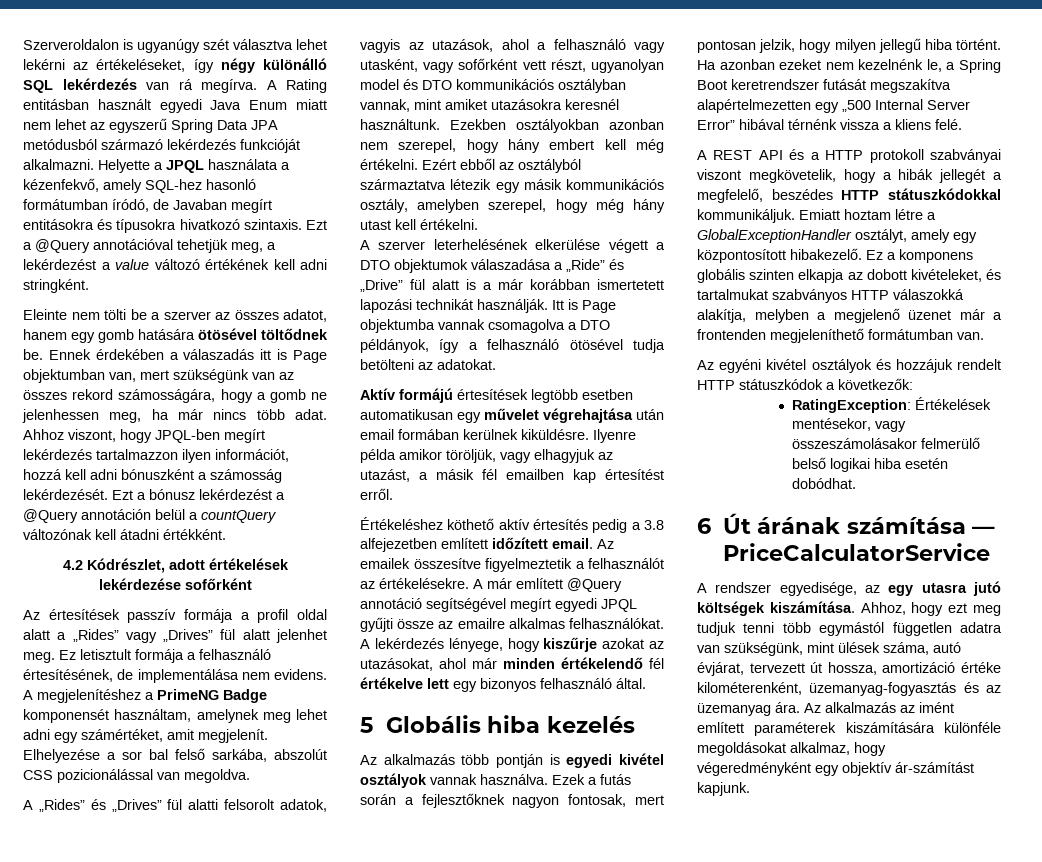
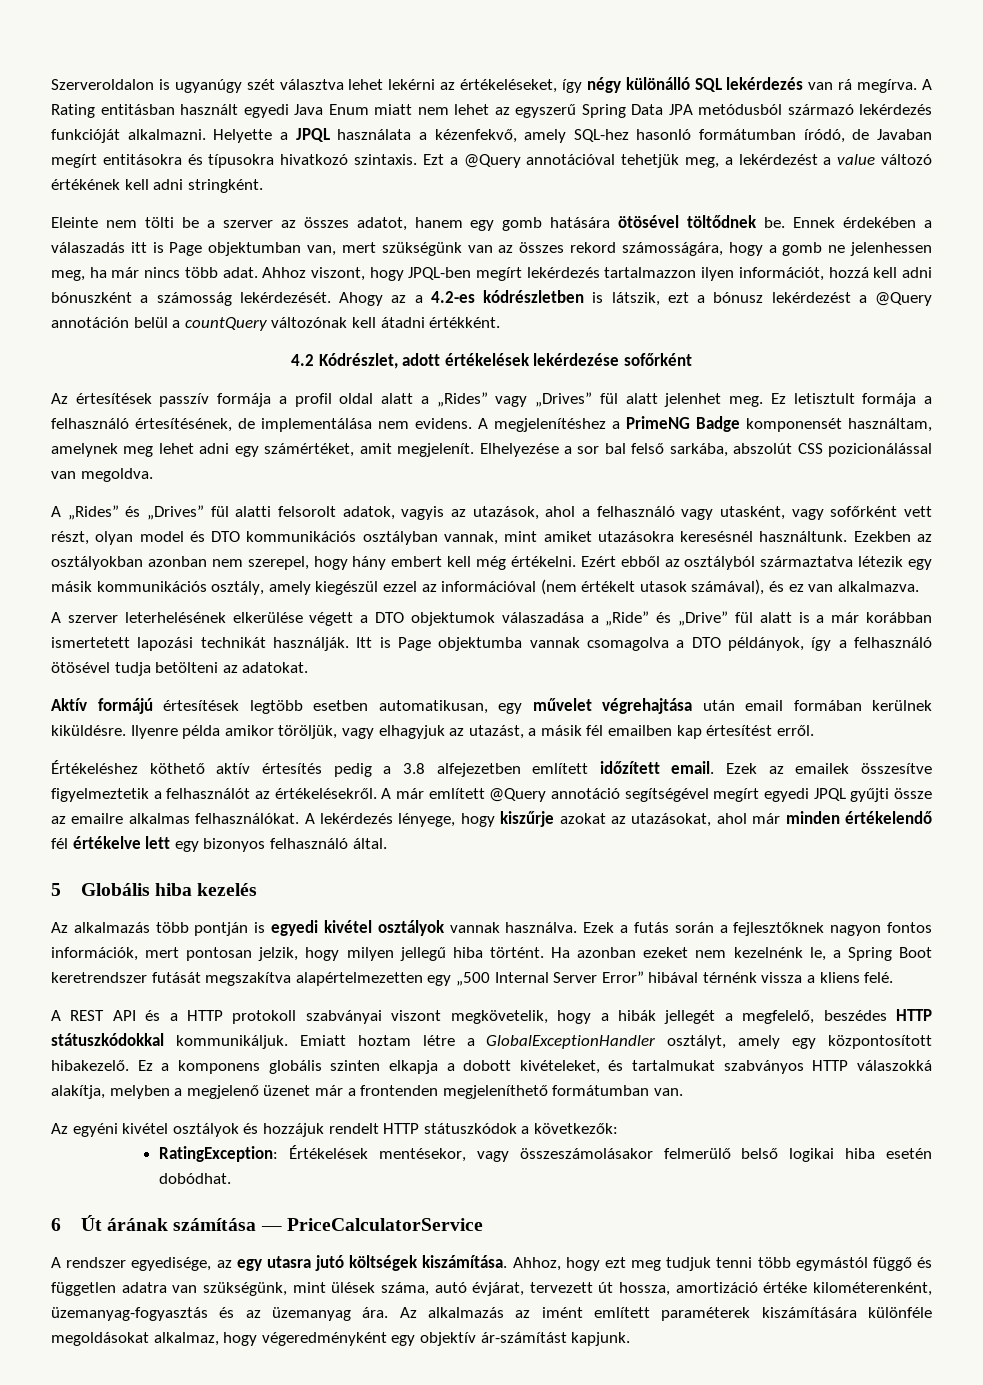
[112,490,133,500] Ezt -> [339,290,689,306] Ahogy az a 4.2-es kódrészletben is látszik, ezt
[591,59,664,73] ugyanolyan -> [95,531,134,545] olyan
[565,99,619,110] keresnél -> [680,531,754,542] keresésnél
(506, 124) none -> [917,534,933,542] az
[417,199,665,213] [360,219,478,230] amelyben szerepel, hogy még hány utast kell értékelni. -> [268,579,919,595] amely kiegészül ezzel az információval (nem értékelt utasok számával), és ez van alkalmazva.
[360,409,453,420] automatikusan -> [378,700,488,714] automatikusan,
[597,539,614,549] Az -> [726,763,784,774] Ezek az
[379,578,469,589] értékelésekre. -> [274,788,377,799] értékelésekről.
[568,794,627,807] fontosak, -> [887,922,933,933] [51,947,138,961] fontos információk,
[847,272,863,280] az -> [446,1063,455,1071] a
(885, 629) none -> [872,1257,932,1271] függő és

